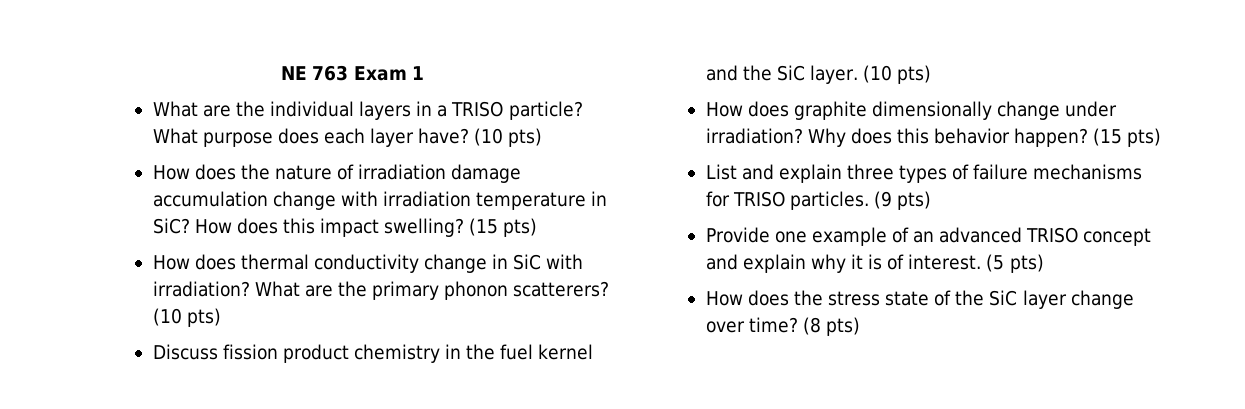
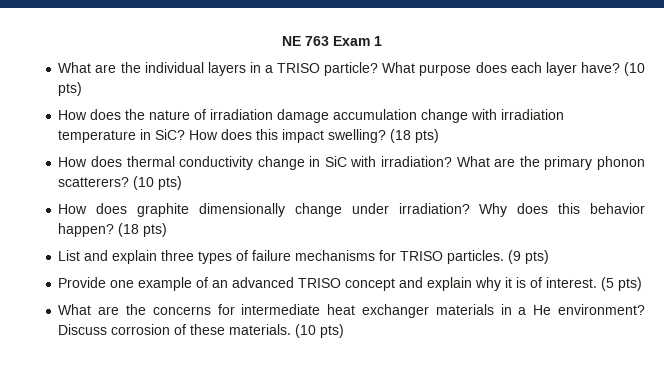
[469,218,499,236] (15 -> [390,129,412,143] (18
[152,344,594,363] [705,65,932,84] // Discuss fission product chemistry in the fuel kernel and the SiC layer. (10 pts) -> (183, 183) none
[1093,128,1123,146] (15 -> [118,223,140,237] (18
[705,290,1134,309] [705,317,821,335] How does the stress state of the SiC layer change over time? (8 -> [58,304,645,318] [58,324,317,338] What are the concerns for intermediate heat exchanger materials in a He environment? Discuss corrosion of these materials. (10

